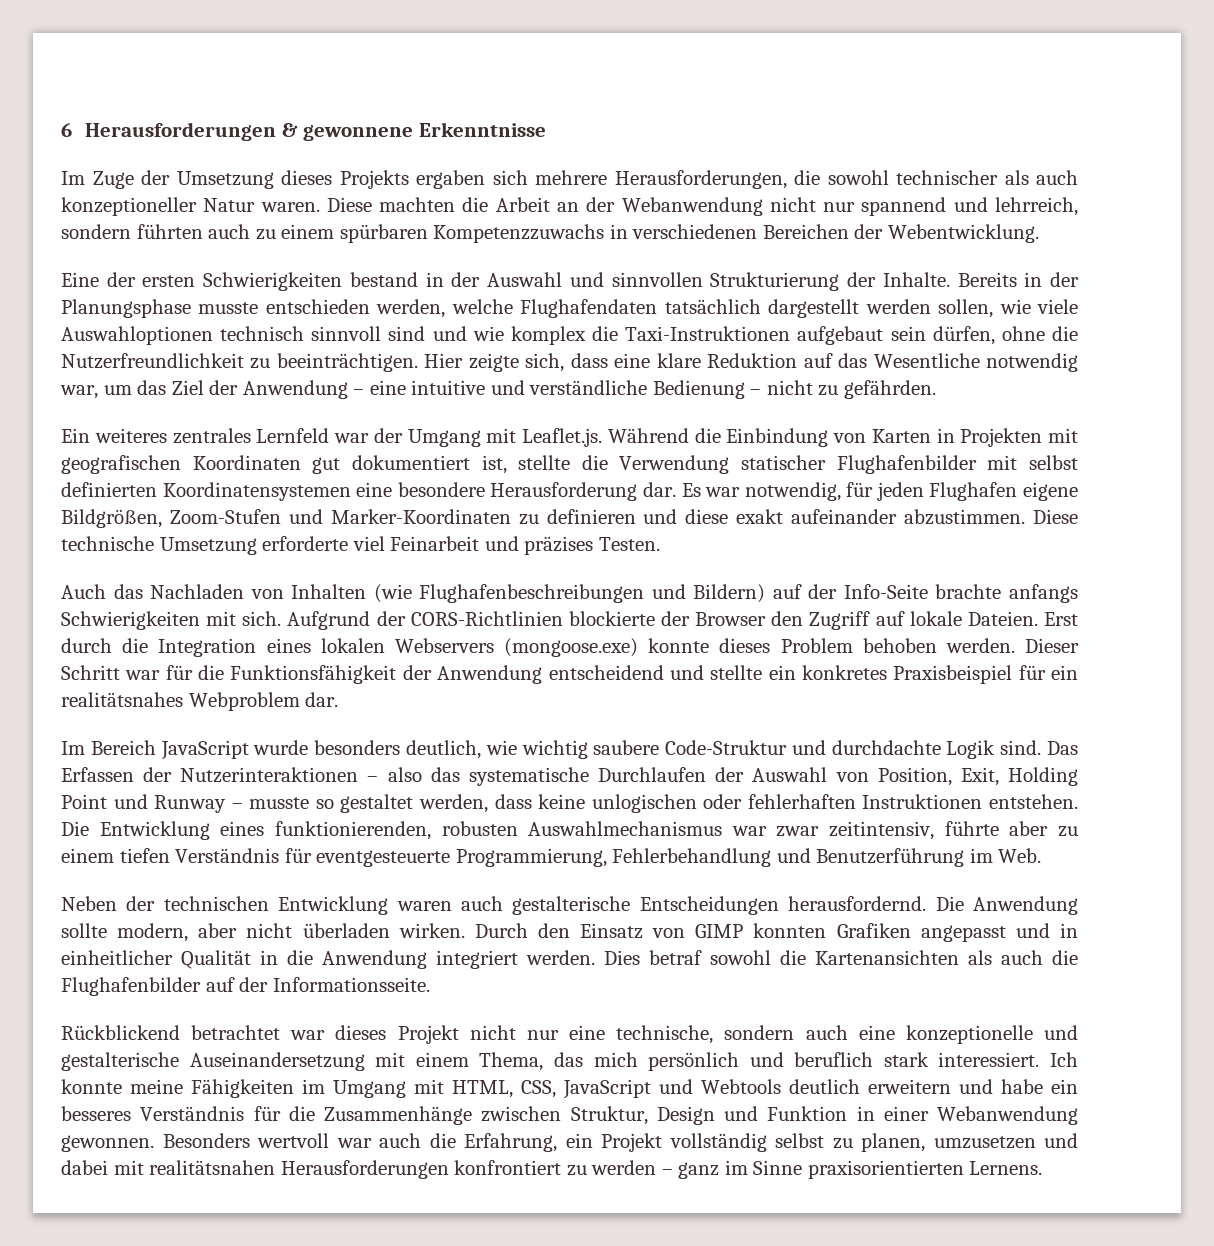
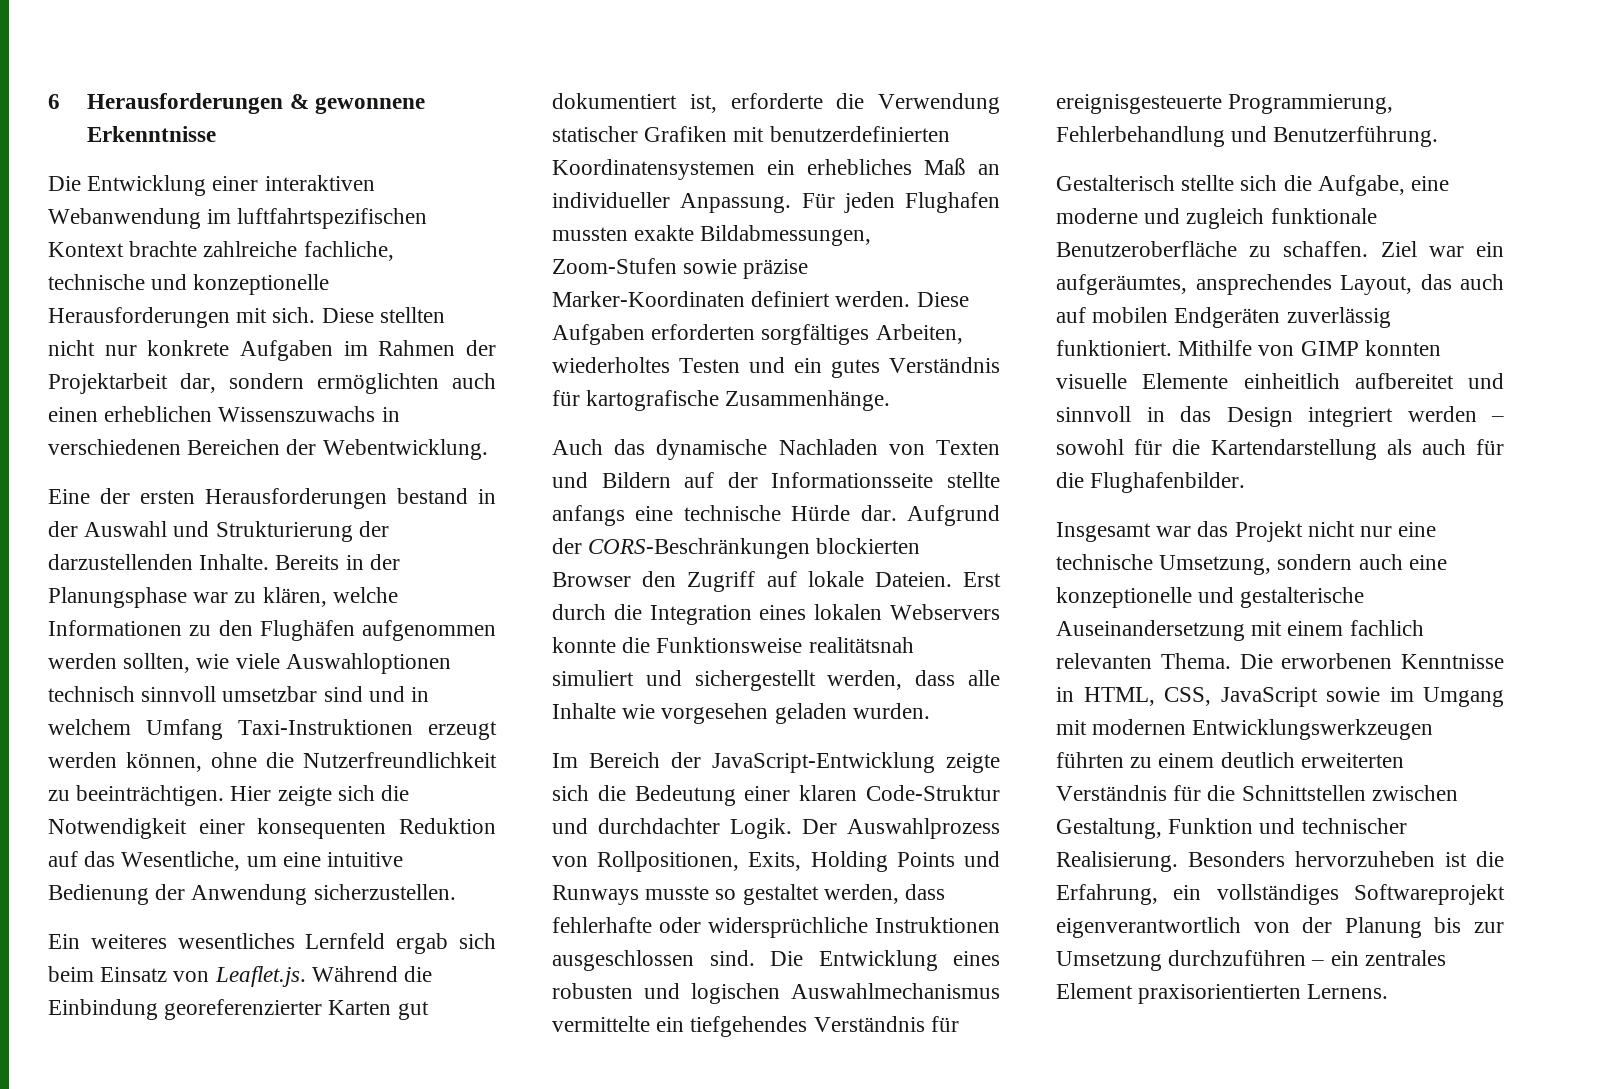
[61,170,1078,189] [61,197,1079,216] [61,224,605,243] Im Zuge der Umsetzung dieses Projekts ergaben sich mehrere Herausforderungen, die sowohl technischer als auch konzeptioneller Natur waren. Diese machten die Arbeit an der Webanwendung nicht nur spannend und lehrreich, sondern führten auch zu einem spürbaren Kompetenzzuwachs -> [48,175,375,196] [48,208,428,229] [48,241,394,261] [48,274,330,295] [48,307,445,328] [48,340,497,361] [48,373,496,394] [48,406,376,422] Die Entwicklung einer interaktiven Webanwendung im luftfahrtspezifischen Kontext brachte zahlreiche fachliche, technische und konzeptionelle Herausforderungen mit sich. Diese stellten nicht nur konkrete Aufgaben im Rahmen der Projektarbeit dar, sondern ermöglichten auch einen erheblichen Wissenszuwachs
[203,272,343,291] Schwierigkeiten -> [205,488,387,509] Herausforderungen
[611,272,703,287] sinnvollen -> (210, 529) none
(877, 279) none -> [48,554,193,570] darzustellenden
[198,299,994,318] musste entschieden werden, welche Flughafendaten tatsächlich dargestellt werden sollen, -> [193,587,398,607] [48,620,496,641] [48,653,191,673] war zu klären, welche Informationen zu den Flughäfen aufgenommen werden sollten,
(382, 333) none -> [222,686,318,702] umsetzbar
[472,326,995,345] wie komplex die Taxi-Instruktionen aufgebaut sein dürfen, -> [411,687,430,702] [48,719,497,740] [48,752,202,772] in welchem Umfang Taxi-Instruktionen erzeugt werden können,
[525,353,1078,372] [60,380,937,399] [61,428,1078,447] [61,455,301,474] sich, dass eine klare Reduktion auf das Wesentliche notwendig war, um das Ziel der Anwendung – eine intuitive und verständliche Bedienung – nicht zu gefährden. // Ein weiteres zentrales Lernfeld war der Umgang mit Leaflet.js. Während die Einbindung von Karten in Projekten mit geografischen Koordinaten -> [337,785,410,801] [48,818,496,839] [48,851,404,871] [48,884,456,905] [48,933,496,954] [48,966,433,987] [48,999,392,1020] sich die Notwendigkeit einer konsequenten Reduktion auf das Wesentliche, um eine intuitive Bedienung der Anwendung sicherzustellen. // Ein weiteres wesentliches Lernfeld ergab sich beim Einsatz von Leaflet.js. Während die Einbindung georeferenzierter Karten
[518,455,571,470] stellte -> [730,93,823,109] erforderte
[836,455,1078,474] [61,482,1079,501] [61,509,1078,528] [61,536,660,555] Flughafenbilder mit selbst definierten Koordinatensystemen eine besondere Herausforderung dar. Es war notwendig, für jeden Flughafen eigene Bildgrößen, Zoom-Stufen und Marker-Koordinaten zu definieren und diese exakt aufeinander abzustimmen. Diese technische Umsetzung erforderte viel Feinarbeit und präzises Testen. -> [644,126,950,142] [552,158,1000,180] [552,192,1000,213] [552,225,872,246] [552,258,809,279] [552,291,969,307] [552,324,963,345] [552,357,1000,378] [552,390,891,411] Grafiken mit benutzerdefinierten Koordinatensystemen ein erhebliches Maß an individueller Anpassung. Für jeden Flughafen mussten exakte Bildabmessungen, Zoom-Stufen sowie präzise Marker-Koordinaten definiert werden. Diese Aufgaben erforderten sorgfältiges Arbeiten, wiederholtes Testen und ein gutes Verständnis für kartografische Zusammenhänge.
(143, 591) none -> [656,439,768,460] dynamische
[291,584,1078,603] [61,611,690,630] Inhalten (wie Flughafenbeschreibungen und Bildern) auf der Info-Seite brachte anfangs Schwierigkeiten mit sich. Aufgrund der CORS-Richtlinien blockierte der -> [936,440,1000,455] [552,472,1000,488] [552,505,1000,526] [552,538,921,559] Texten und Bildern auf der Informationsseite stellte anfangs eine technische Hürde dar. Aufgrund der CORS-Beschränkungen blockierten
[504,638,1079,657] [61,665,1079,684] [61,692,339,711] [61,740,1079,760] [61,767,1079,786] [61,794,243,813] (mongoose.exe) konnte dieses Problem behoben werden. Dieser Schritt war für die Funktionsfähigkeit der Anwendung entscheidend und stellte ein konkretes Praxisbeispiel für ein realitätsnahes Webproblem dar. // Im Bereich JavaScript wurde besonders deutlich, wie wichtig saubere Code-Struktur und durchdachte Logik sind. Das Erfassen der Nutzerinteraktionen – also das systematische Durchlaufen der Auswahl von Position, Exit, Holding Point und Runway – -> [552,637,914,653] [552,670,1000,691] [552,703,930,724] [552,752,1000,773] [552,785,1000,806] [552,818,1000,839] [552,851,1000,872] [552,885,639,905] konnte die Funktionsweise realitätsnah simuliert und sichergestellt werden, dass alle Inhalte wie vorgesehen geladen wurden. // Im Bereich der JavaScript-Entwicklung zeigte sich die Bedeutung einer klaren Code-Struktur und durchdachter Logik. Der Auswahlprozess von Rollpositionen, Exits, Holding Points und Runways
[538,794,1078,813] [61,821,1078,840] [61,848,451,867] keine unlogischen oder fehlerhaften Instruktionen entstehen. Die Entwicklung eines funktionierenden, robusten Auswahlmechanismus war zwar zeitintensiv, führte aber zu einem tiefen Verständnis für eventgesteuerte -> [552,917,1000,938] [552,950,1000,971] [552,983,1000,1004] [552,1016,959,1037] [1056,94,1222,114] fehlerhafte oder widersprüchliche Instruktionen ausgeschlossen sind. Die Entwicklung eines robusten und logischen Auswahlmechanismus vermittelte ein tiefgehendes Verständnis für ereignisgesteuerte
[816,848,1042,867] [61,896,1078,915] [61,923,1078,942] [61,950,1078,969] [61,977,430,996] [61,1025,387,1040] Benutzerführung im Web. // Neben der technischen Entwicklung waren auch gestalterische Entscheidungen herausfordernd. Die Anwendung sollte modern, aber nicht überladen wirken. Durch den Einsatz von GIMP konnten Grafiken angepasst und in einheitlicher Qualität in die Anwendung integriert werden. Dies betraf sowohl die Kartenansichten als auch die Flughafenbilder auf der Informationsseite. // Rückblickend betrachtet war dieses -> [1273,126,1439,147] [1056,175,1450,196] [1056,208,1377,229] [1056,241,1504,257] [1056,274,1504,295] [1056,307,1391,328] [1056,340,1441,356] [1056,373,1504,389] [1056,406,1504,427] [1056,439,1504,460] [1056,472,1246,493] [1056,521,1229,542] Benutzerführung. // Gestalterisch stellte sich die Aufgabe, eine moderne und zugleich funktionale Benutzeroberfläche zu schaffen. Ziel war ein aufgeräumtes, ansprechendes Layout, das auch auf mobilen Endgeräten zuverlässig funktioniert. Mithilfe von GIMP konnten visuelle Elemente einheitlich aufbereitet und sinnvoll in das Design integriert werden – sowohl für die Kartendarstellung als auch für die Flughafenbilder. // Insgesamt war das
[616,1025,714,1044] technische, -> [1056,554,1272,575] technische Umsetzung,
[479,1052,1079,1071] [61,1079,1078,1099] [61,1106,1078,1125] [61,1133,1078,1152] [61,1160,803,1179] Thema, das mich persönlich und beruflich stark interessiert. Ich konnte meine Fähigkeiten im Umgang mit HTML, CSS, JavaScript und Webtools deutlich erweitern und habe ein besseres Verständnis für die Zusammenhänge zwischen Struktur, Design und Funktion in einer Webanwendung gewonnen. Besonders wertvoll war auch die Erfahrung, ein Projekt vollständig selbst zu planen, umzusetzen und dabei mit realitätsnahen Herausforderungen konfrontiert zu werden – ganz im Sinne -> [1349,620,1424,636] [1056,653,1504,669] [1056,687,1504,707] [1056,719,1434,740] [1056,752,1404,768] [1056,785,1458,801] [1056,818,1407,839] [1056,851,1504,872] [1056,884,1505,905] [1056,917,1504,938] [1056,950,1446,971] [1056,983,1133,999] fachlich relevanten Thema. Die erworbenen Kenntnisse in HTML, CSS, JavaScript sowie im Umgang mit modernen Entwicklungswerkzeugen führten zu einem deutlich erweiterten Verständnis für die Schnittstellen zwischen Gestaltung, Funktion und technischer Realisierung. Besonders hervorzuheben ist die Erfahrung, ein vollständiges Softwareprojekt eigenverantwortlich von der Planung bis zur Umsetzung durchzuführen – ein zentrales Element

